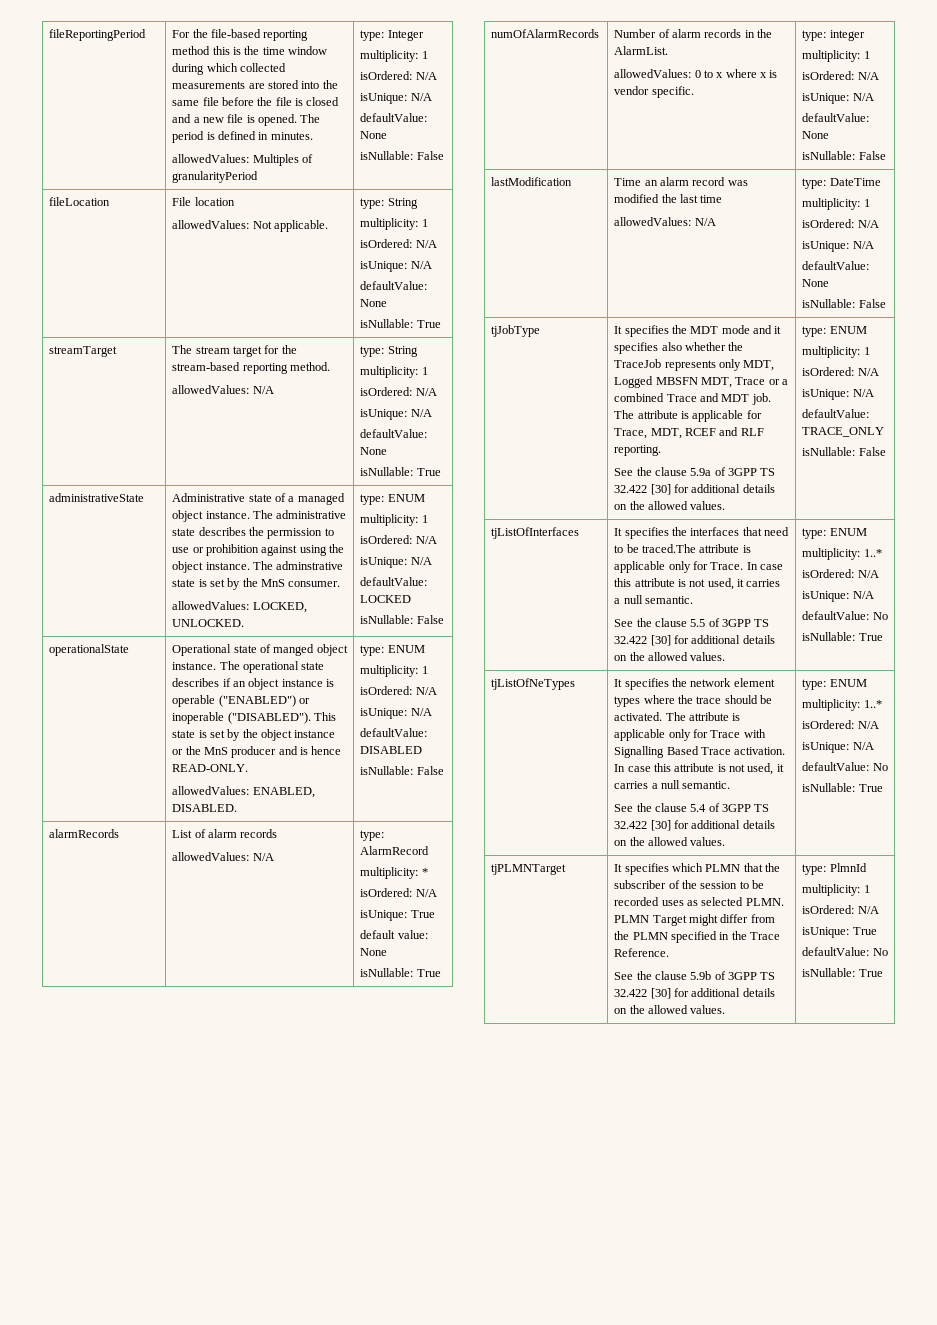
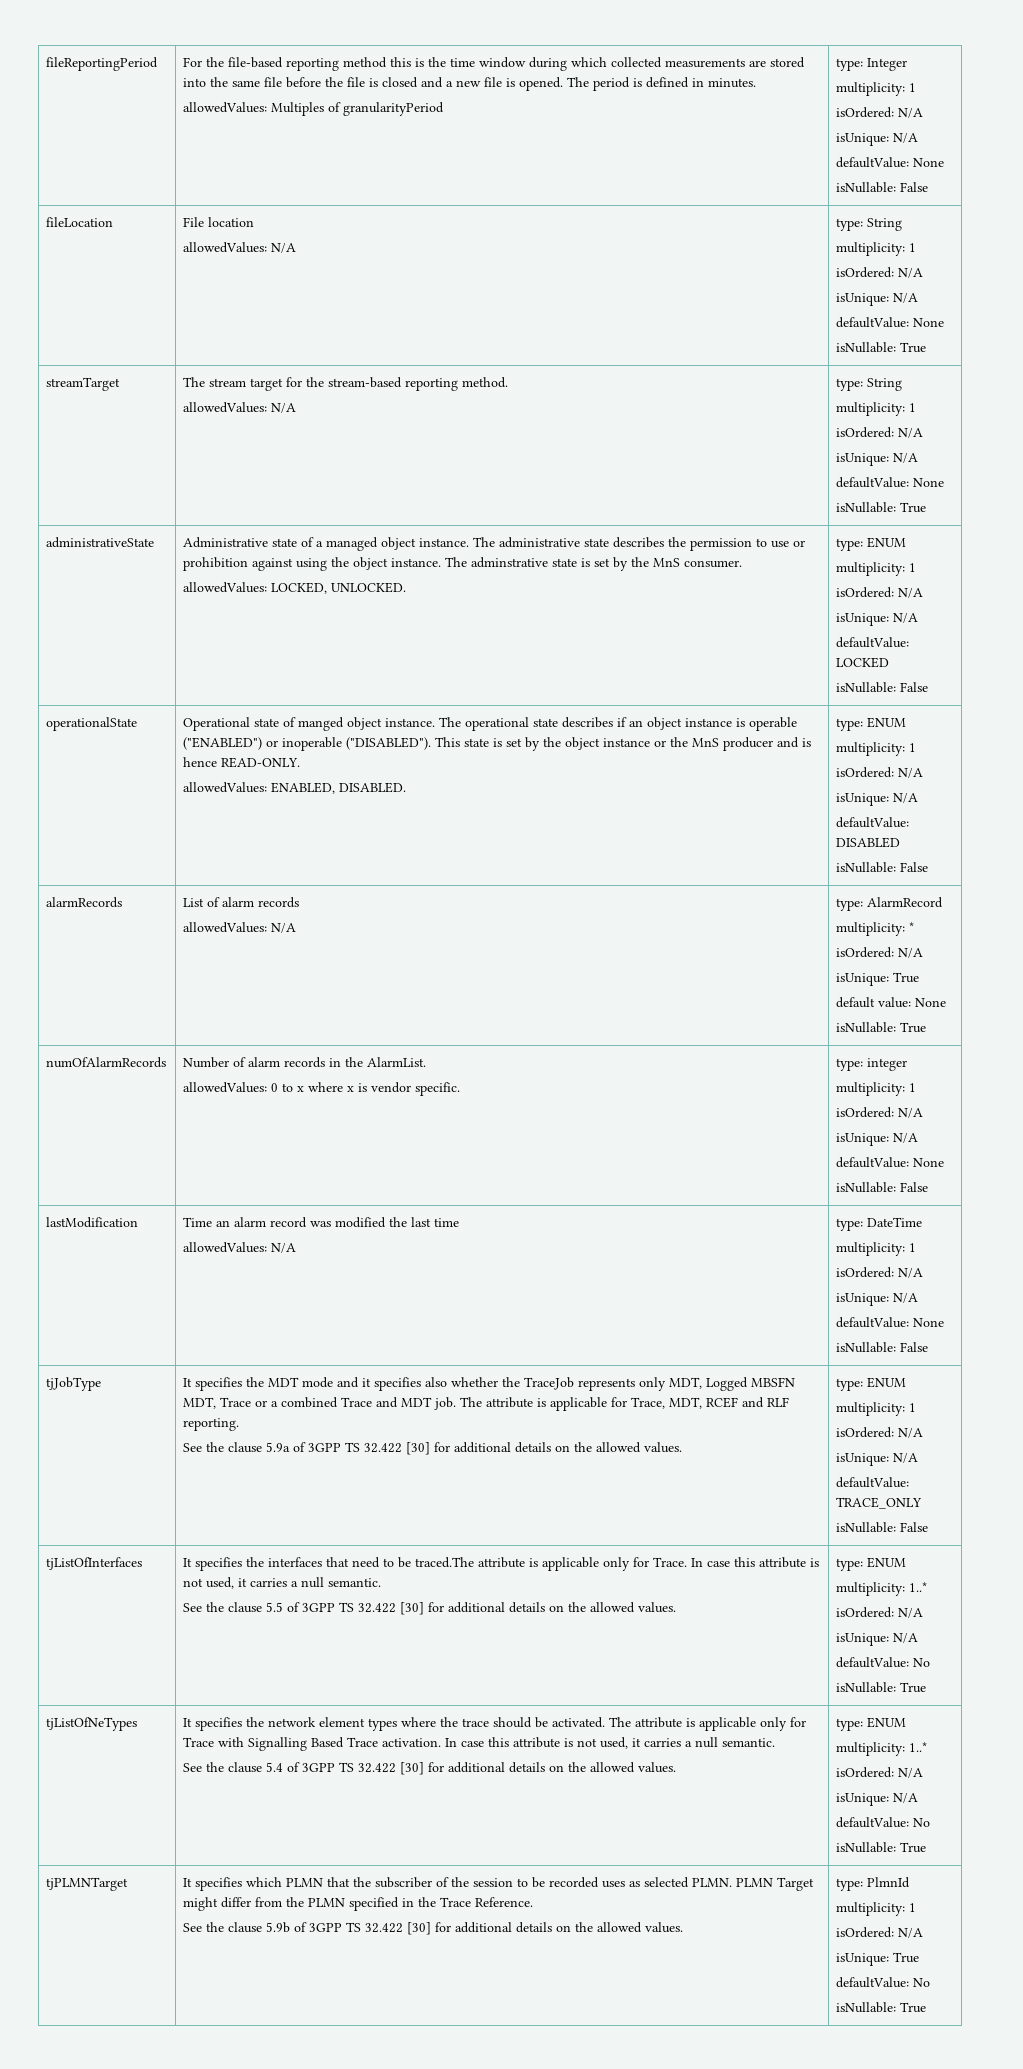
[252,220,328,232] Not applicable. -> [271,243,297,253] N/A

